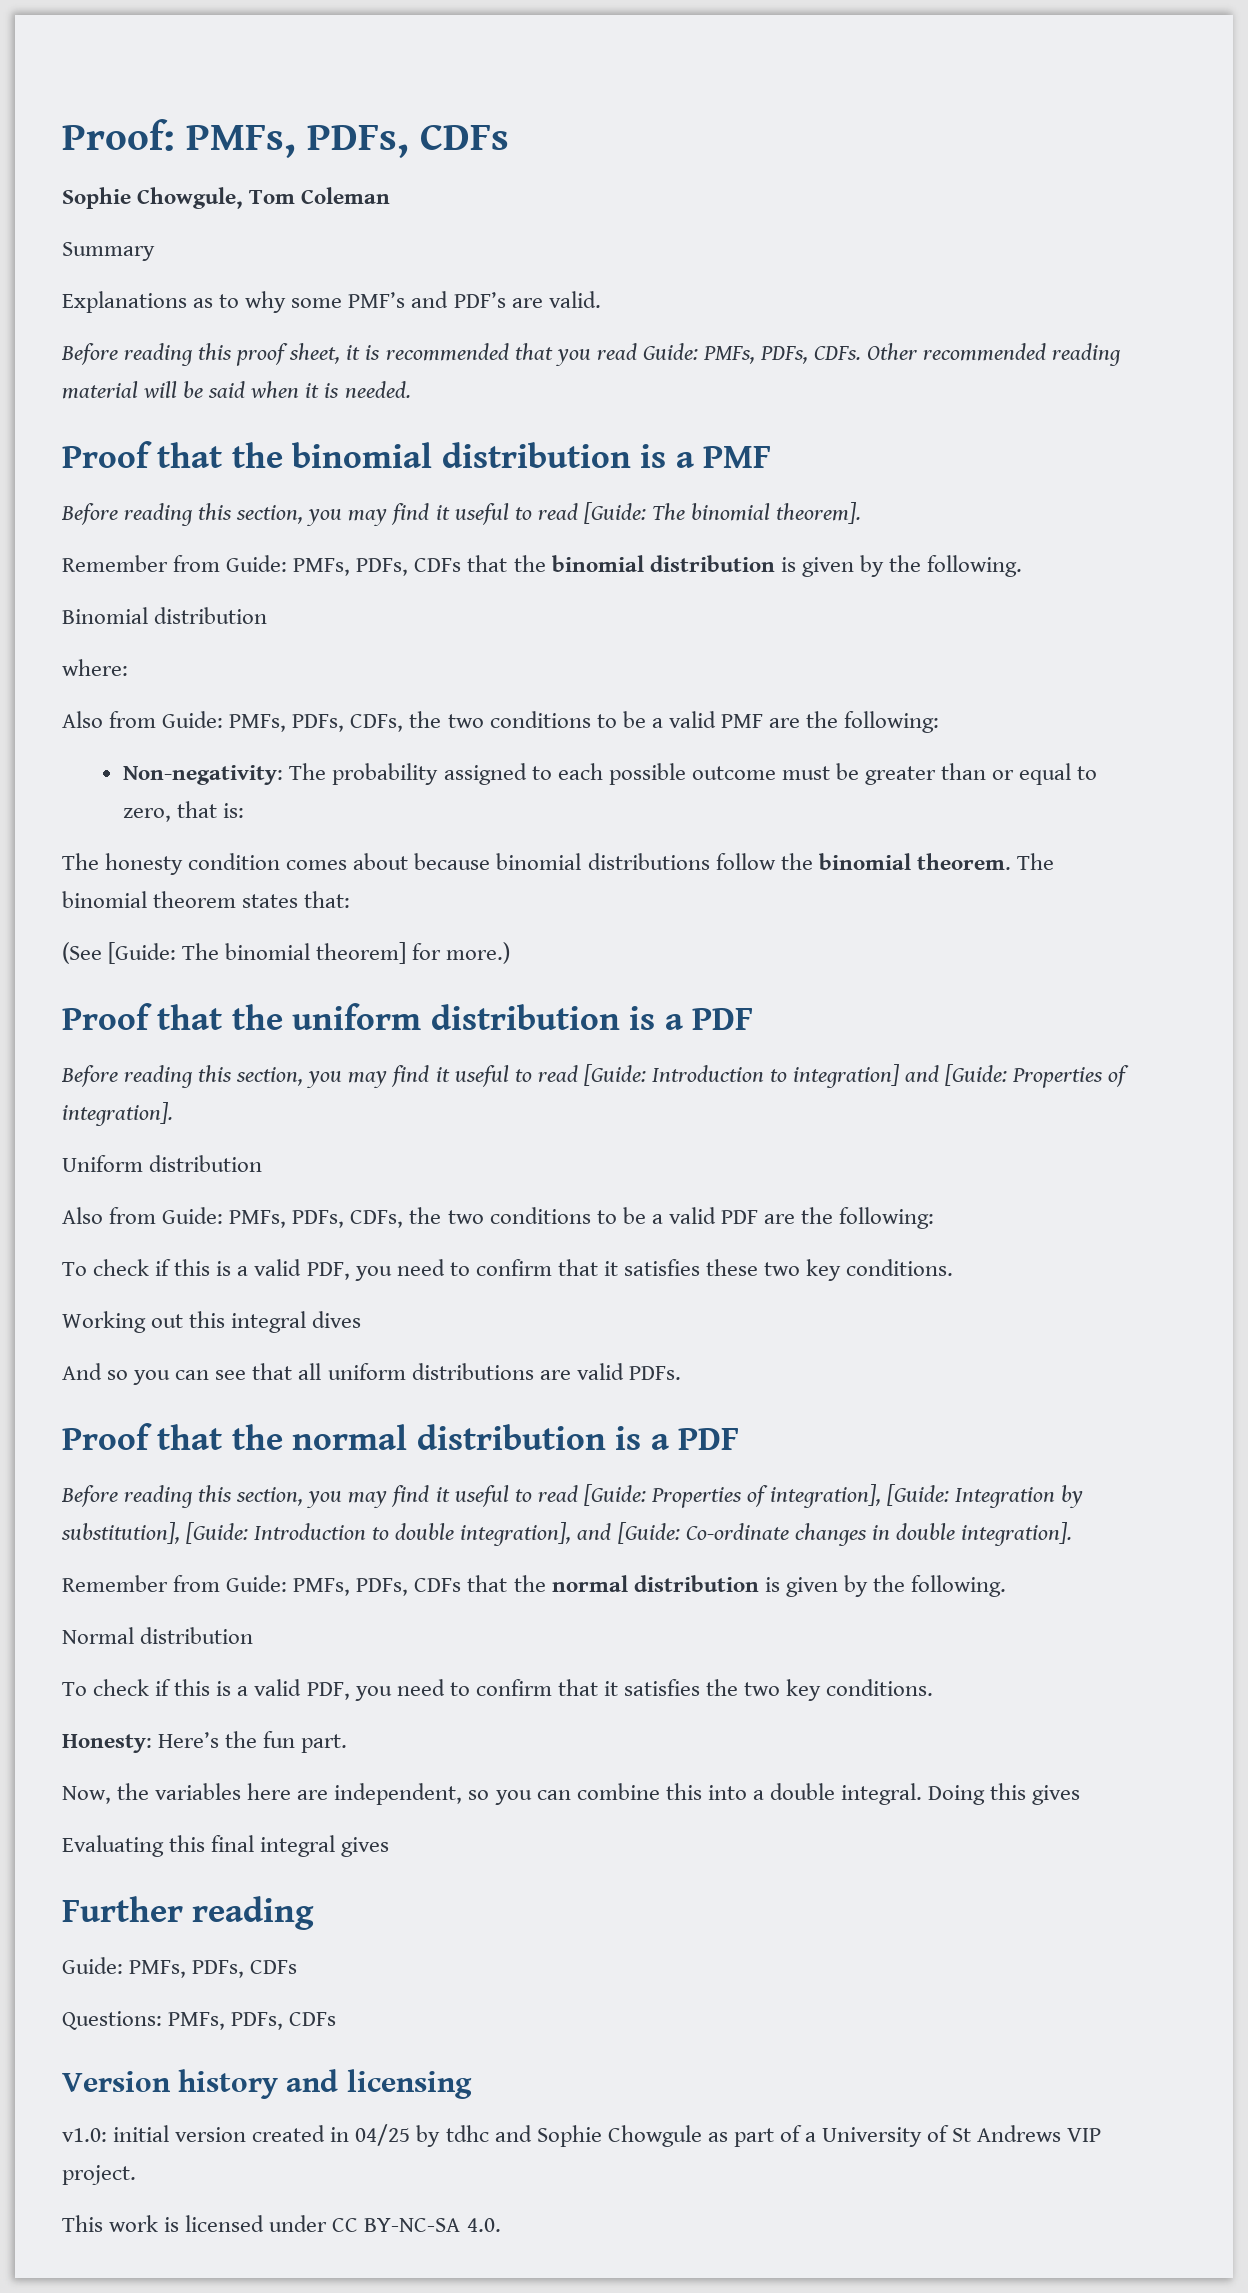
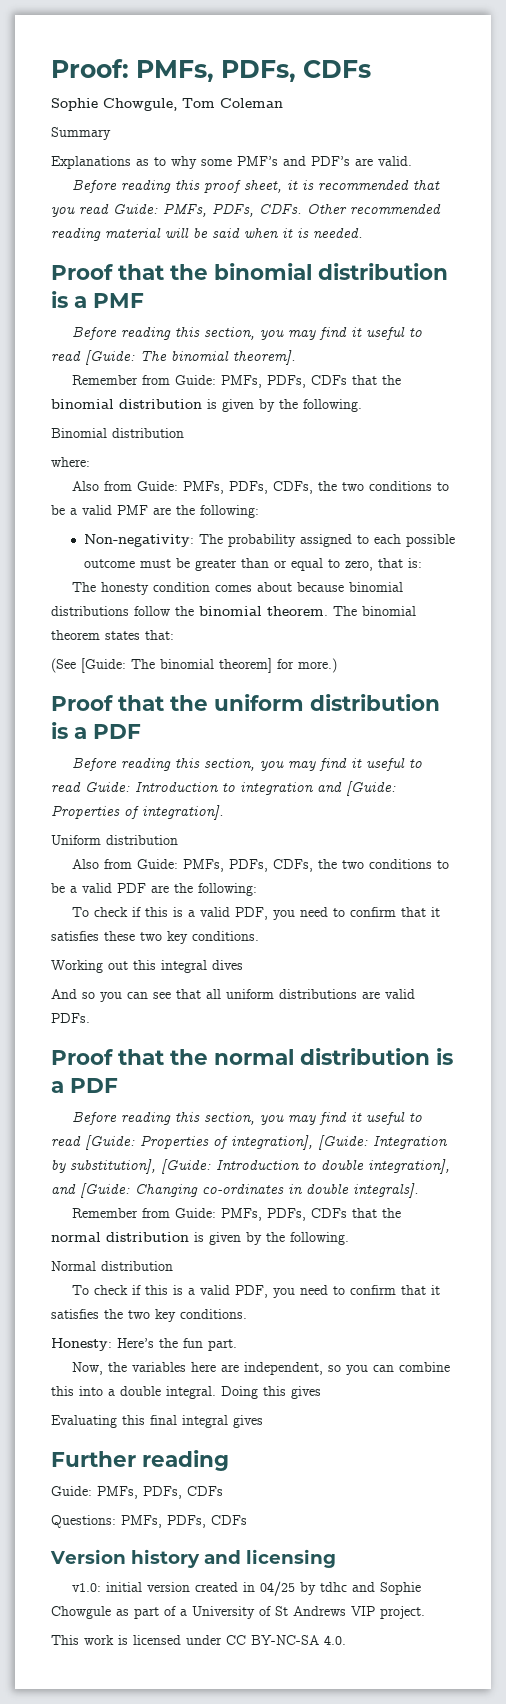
[583,1064,901,1088] [Guide: Introduction to integration] -> [85,782,314,795] Guide: Introduction to integration
[685,1523,867,1546] Co-ordinate changes -> [135,1184,284,1197] Changing co-ordinates
[960,1522,1072,1546] integration]. -> [353,1183,419,1198] integrals].

